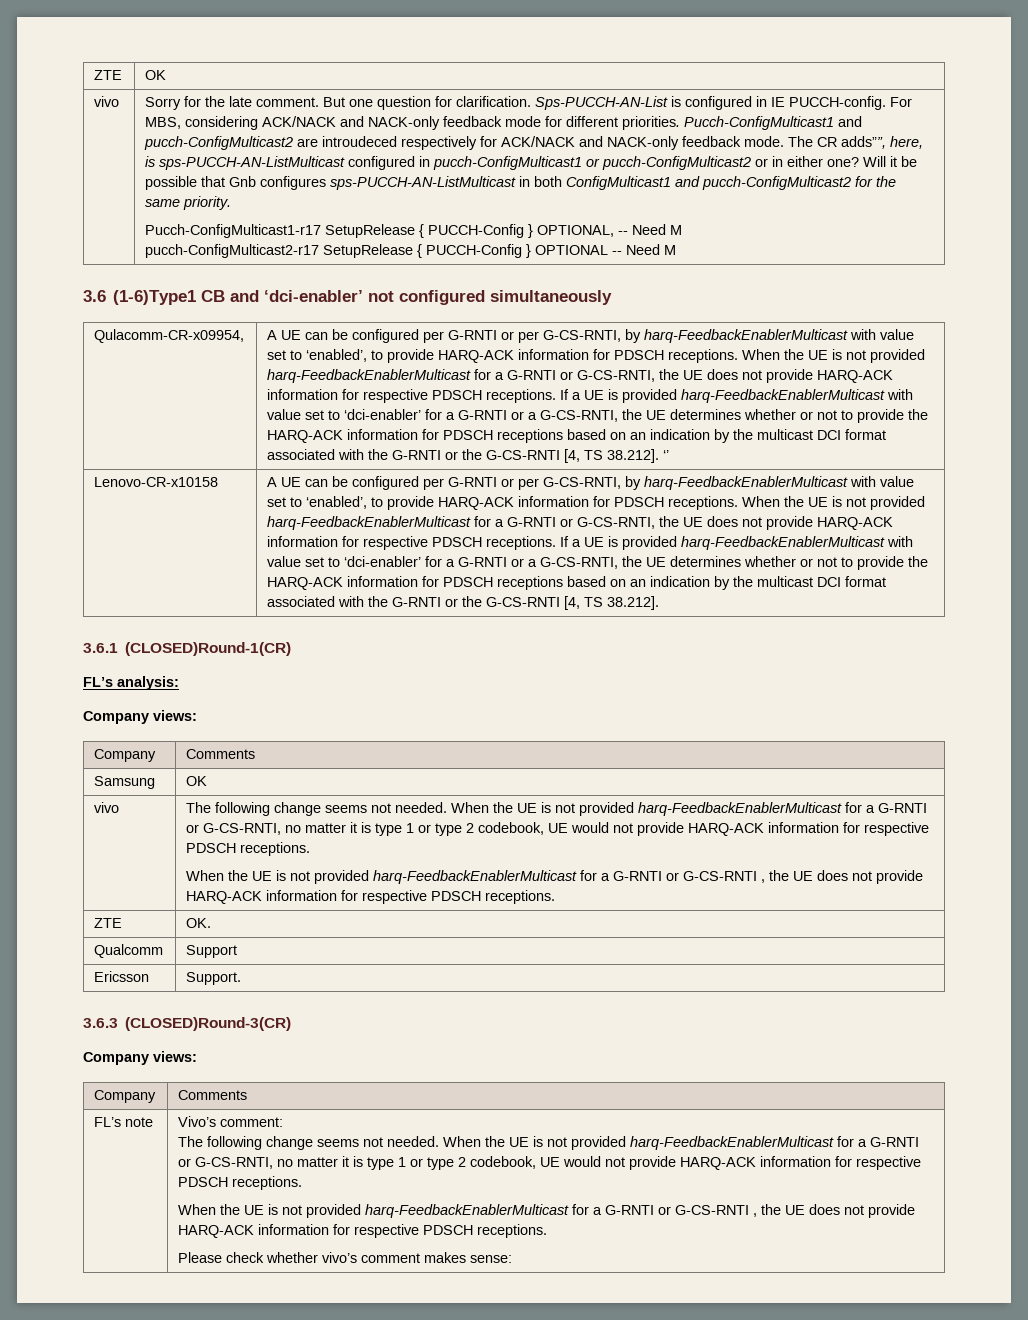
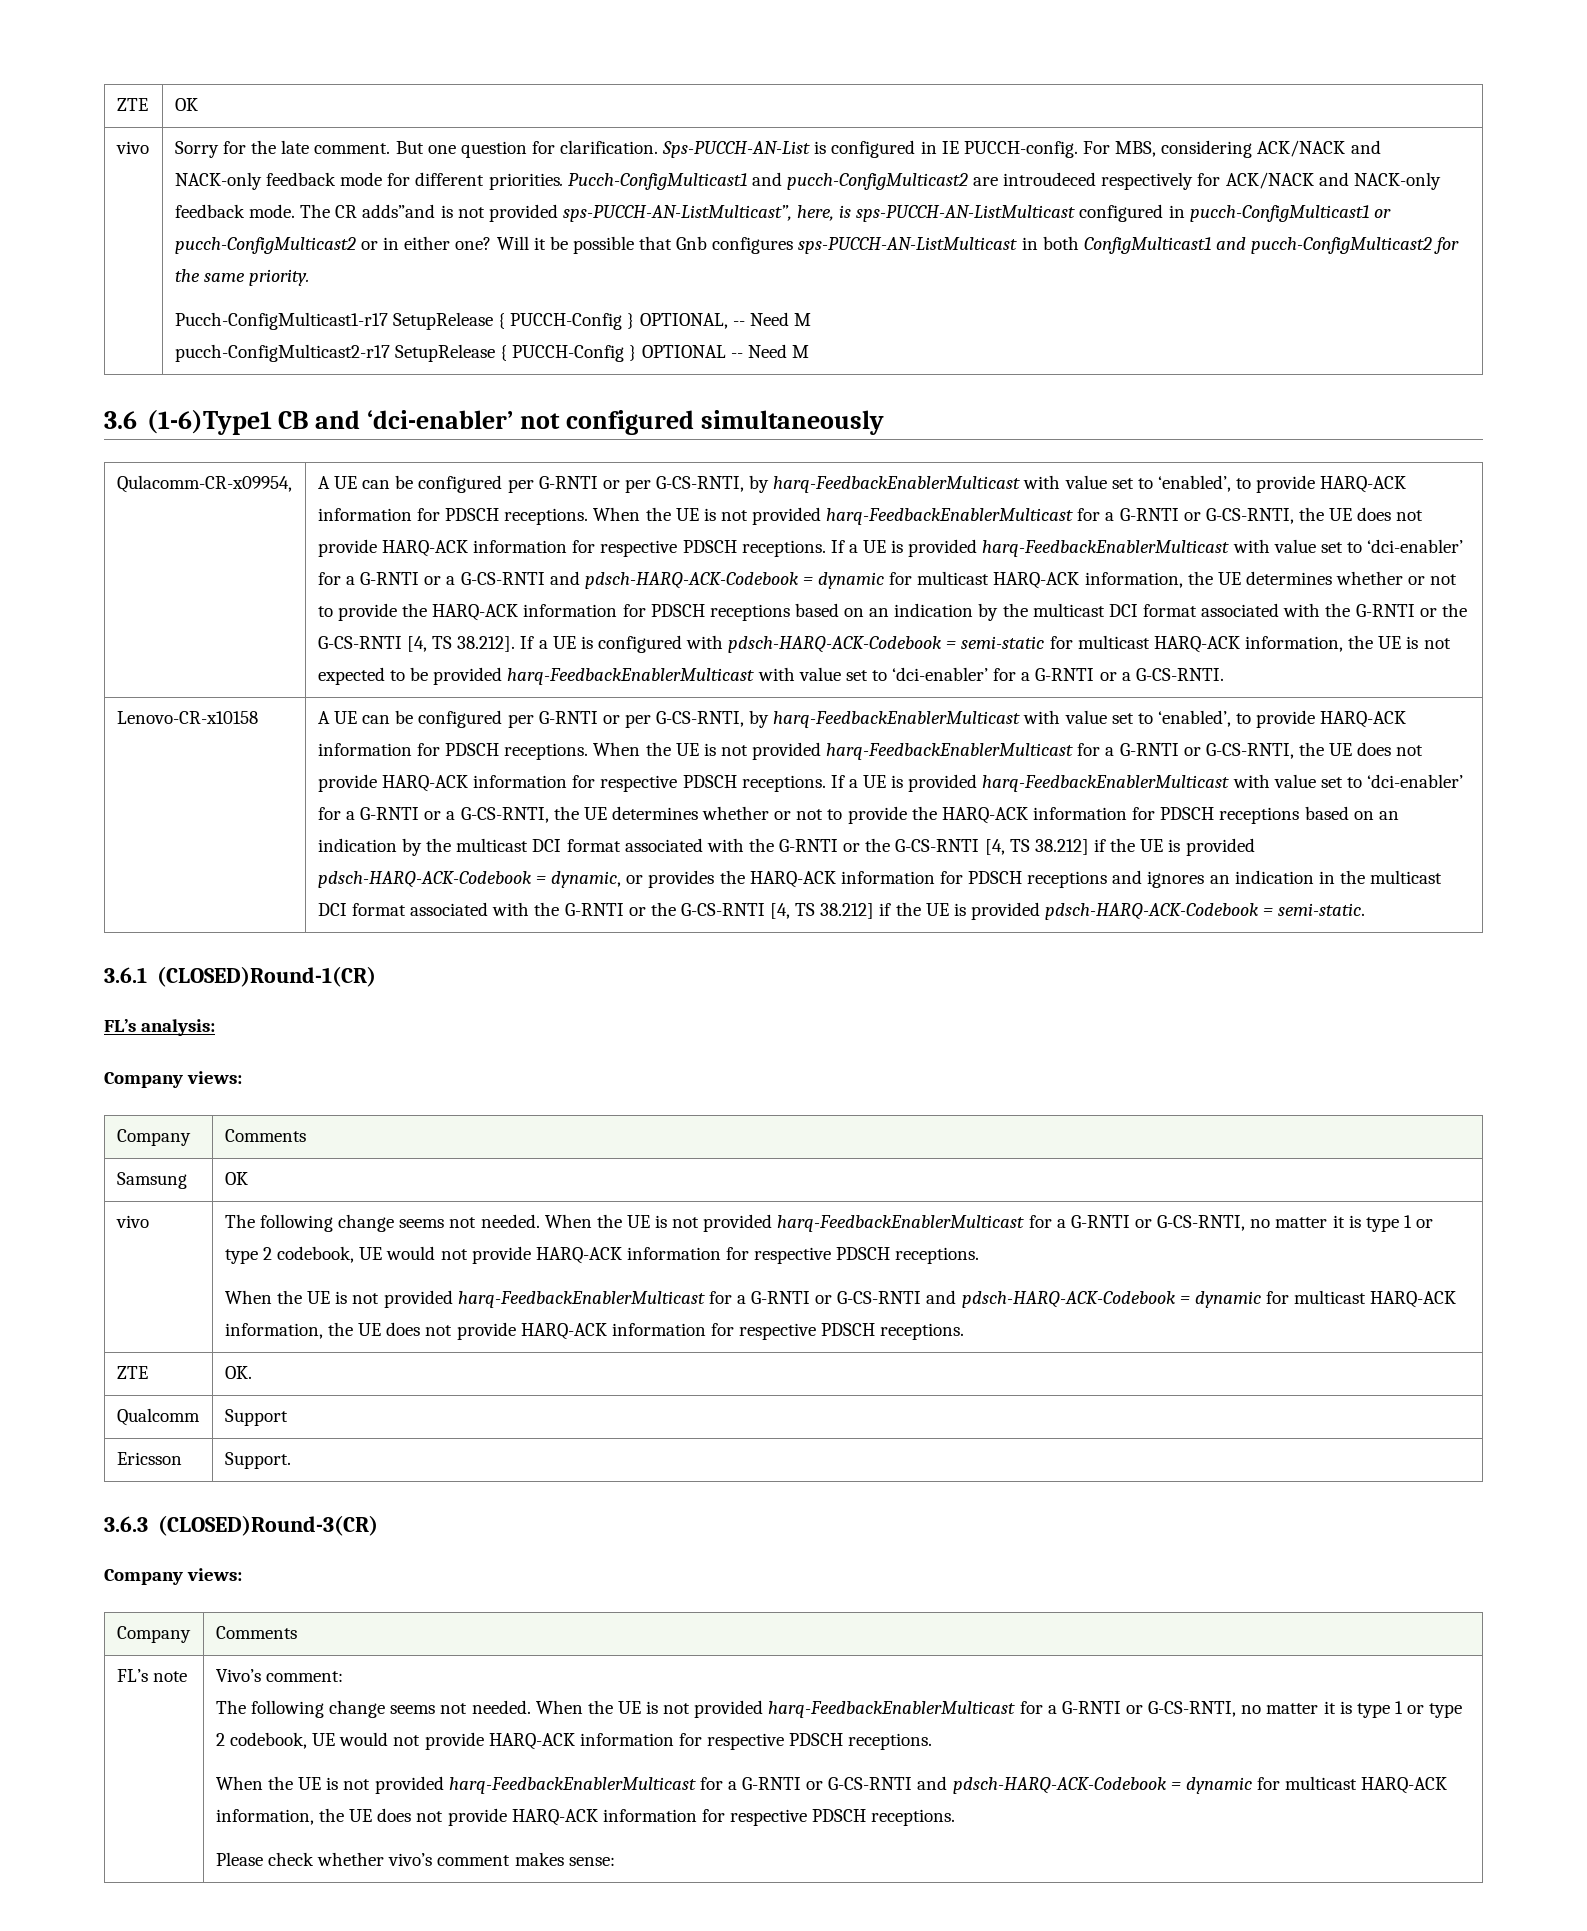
[841,136,887,149] adds””, -> [362,204,792,222] adds”and is not provided sps-PUCCH-AN-ListMulticast”,
[540,410,619,422] G-CS-RNTI, -> [460,571,1183,589] G-CS-RNTI and pdsch-HARQ-ACK-Codebook = dynamic for multicast HARQ-ACK information,
[663,450,670,460] ‘’ -> [520,635,1451,653] [317,667,1224,685] If a UE is configured with pdsch-HARQ-ACK-Codebook = semi-static for multicast HARQ-ACK information, the UE is not expected to be provided harq-FeedbackEnablerMulticast with value set to ‘dci-enabler’ for a G-RNTI or a G-CS-RNTI.
[607,596,660,610] 38.212]. -> [1034,838,1255,856] [317,870,1443,888] [317,902,1366,920] 38.212] if the UE is provided pdsch-HARQ-ACK-Codebook = dynamic, or provides the HARQ-ACK information for PDSCH receptions and ignores an indication in the multicast DCI format associated with the G-RNTI or the G-CS-RNTI [4, TS 38.212] if the UE is provided pdsch-HARQ-ACK-Codebook = semi-static.
[761,879,766,883] , -> [926,1290,1457,1308] [224,1323,323,1339] and pdsch-HARQ-ACK-Codebook = dynamic for multicast HARQ-ACK information,
[753,1213,758,1217] , -> [917,1776,1448,1794] [215,1809,314,1825] and pdsch-HARQ-ACK-Codebook = dynamic for multicast HARQ-ACK information,

